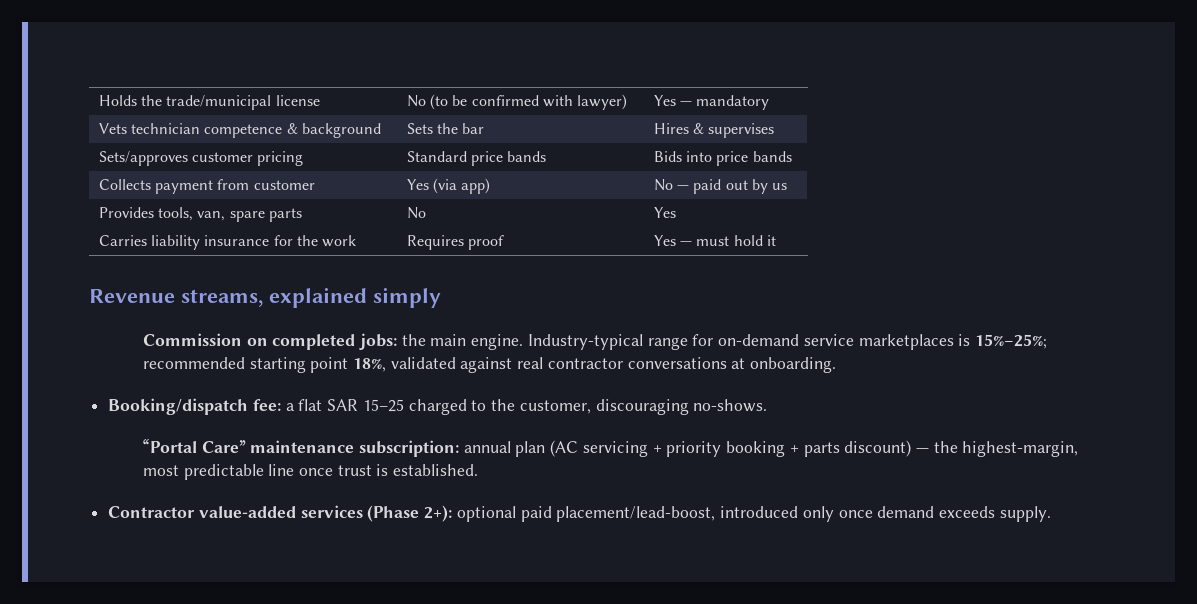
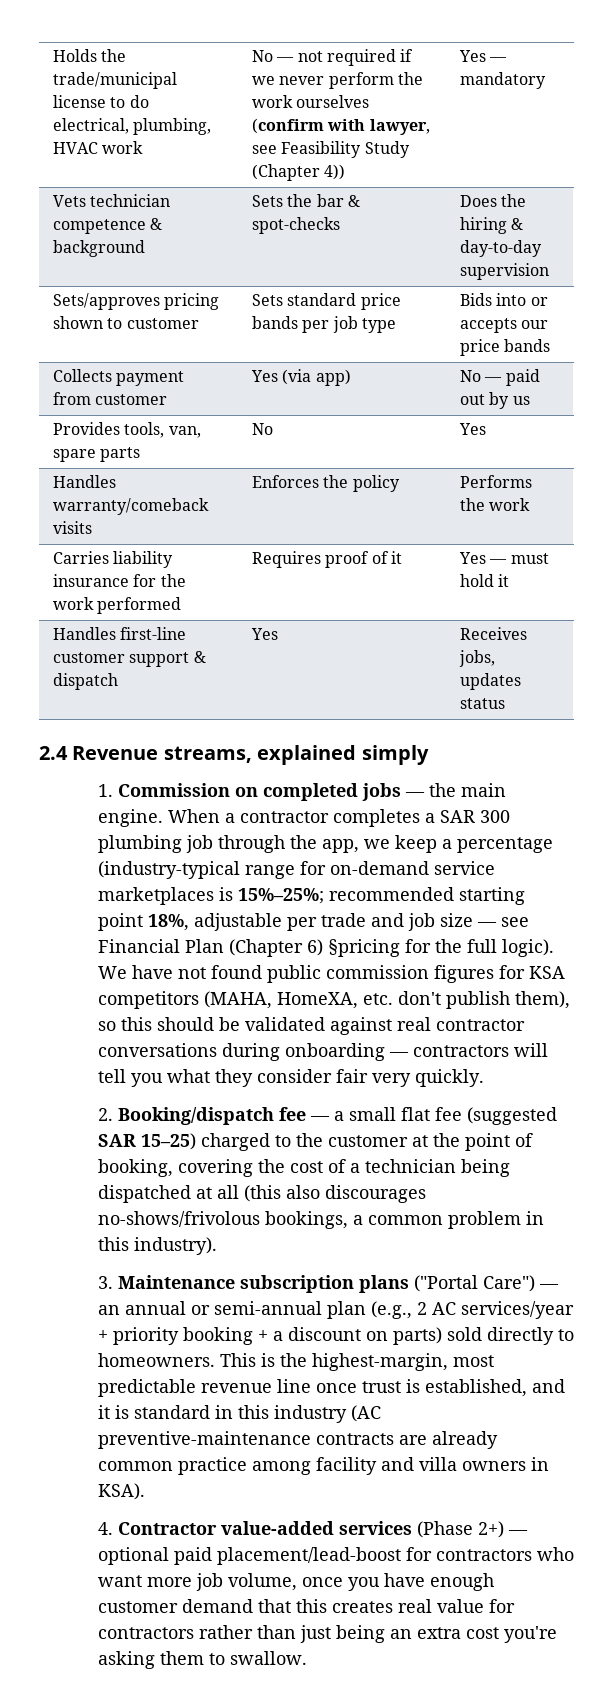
[406,94,628,110] | No (to be confirmed with lawyer) -> [110,95,149,108] [52,118,212,135] [52,141,144,154] [251,49,414,66] [251,72,423,89] [251,95,370,108] [251,118,430,135] [251,141,410,158] [251,164,346,181] to do electrical, plumbing, HVAC work | No — not required if we never perform the work ourselves (confirm with lawyer, see Feasibility Study (Chapter 4))
[653,123,775,138] [98,151,304,166] [406,151,547,166] | Hires & supervises // Sets/approves customer pricing | Standard price bands -> [347,195,360,207] [251,217,340,234] [459,194,527,207] [459,217,524,234] [459,240,542,257] [459,263,549,280] [52,293,220,310] [52,316,199,329] [251,293,401,310] [251,316,396,333] & spot-checks | Does the hiring & day-to-day supervision // Sets/approves pricing shown to customer | Sets standard price bands per job type
(713, 156) none -> [530,297,548,306] [459,318,549,333] or accepts our
(676, 212) none -> [52,475,116,488] [52,498,209,515] [52,521,92,534] [251,475,400,492] [459,475,532,488] [459,498,531,511] // Handles warranty/comeback visits | Enforces the policy | Performs the work
(357, 241) none -> [97,597,182,614] performed
(505, 242) none -> [371,551,402,564] of it
(777, 240) // -> [52,627,187,640] [52,651,206,667] [52,673,118,690] [250,628,278,640] [459,627,527,640] [458,650,495,667] [459,673,521,690] [459,698,505,709] [39,746,68,760] // Handles first-line customer support & dispatch | Yes | Receives jobs, updates status // 2.4
(441, 297) none -> [97,784,113,797] 1.
[358,333,397,350] jobs: -> [361,783,425,801] jobs —
[527,334,643,350] Industry-typical -> [167,809,510,827] [97,835,553,853] [97,861,240,879] When a contractor completes a SAR 300 plumbing job through the app, we keep a percentage (industry-typical
(386, 365) none -> [193,913,529,931] [97,939,554,957] [97,965,565,983] [97,991,570,1009] [97,1017,240,1031] adjustable per trade and job size — see Financial Plan (Chapter 6) §pricing for the full logic). We have not found public commission figures for KSA competitors (MAHA, HomeXA, etc. don't publish them), so this should be
[731,357,837,373] [108,398,768,415] [142,439,929,457] at onboarding. // Booking/dispatch fee: a flat SAR 15–25 charged to the customer, discouraging no-shows. // “Portal Care” maintenance subscription: annual plan (AC servicing + priority booking + parts discount) — -> [221,1043,548,1061] [97,1069,484,1087] [97,1107,557,1125] [97,1133,533,1151] [97,1159,510,1177] [97,1185,426,1203] [97,1211,544,1229] [97,1237,217,1255] [97,1275,559,1293] [97,1301,574,1319] [97,1327,574,1345] [97,1353,275,1367] during onboarding — contractors will tell you what they consider fair very quickly. // 2. Booking/dispatch fee — a small flat fee (suggested SAR 15–25) charged to the customer at the point of booking, covering the cost of a technician being dispatched at all (this also discourages no-shows/frivolous bookings, a common problem in this industry). // 3. Maintenance subscription plans ("Portal Care") — an annual or semi-annual plan (e.g., 2 AC services/year + priority booking + a discount on parts) sold directly to homeowners. This is
(264, 472) none -> [200,1383,272,1393] revenue
[393,464,479,476] [108,505,1051,522] established. // Contractor value-added services (Phase 2+): optional paid placement/lead-boost, introduced only once demand exceeds supply. -> [424,1379,565,1397] [97,1405,381,1423] [97,1431,498,1449] [97,1457,549,1475] [97,1483,145,1500] [97,1521,528,1538] [97,1547,574,1565] [97,1573,494,1591] [97,1599,515,1613] [97,1625,557,1643] [97,1651,307,1669] established, and it is standard in this industry (AC preventive-maintenance contracts are already common practice among facility and villa owners in KSA). // 4. Contractor value-added services (Phase 2+) — optional paid placement/lead-boost for contractors who want more job volume, once you have enough customer demand that this creates real value for contractors rather than just being an extra cost you're asking them to swallow.

